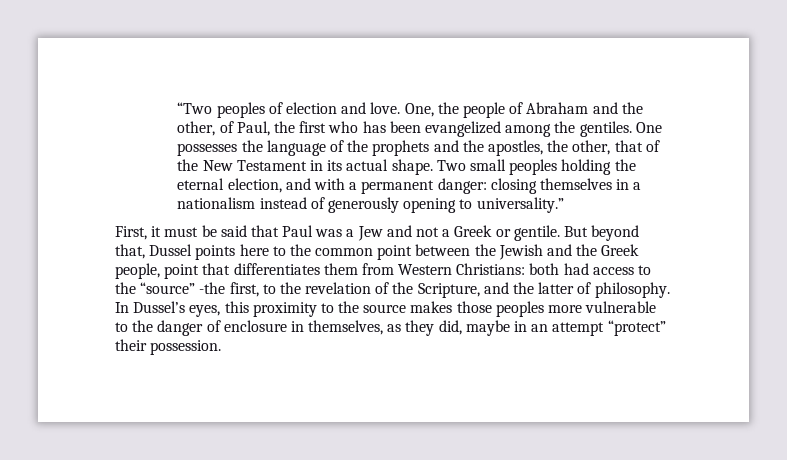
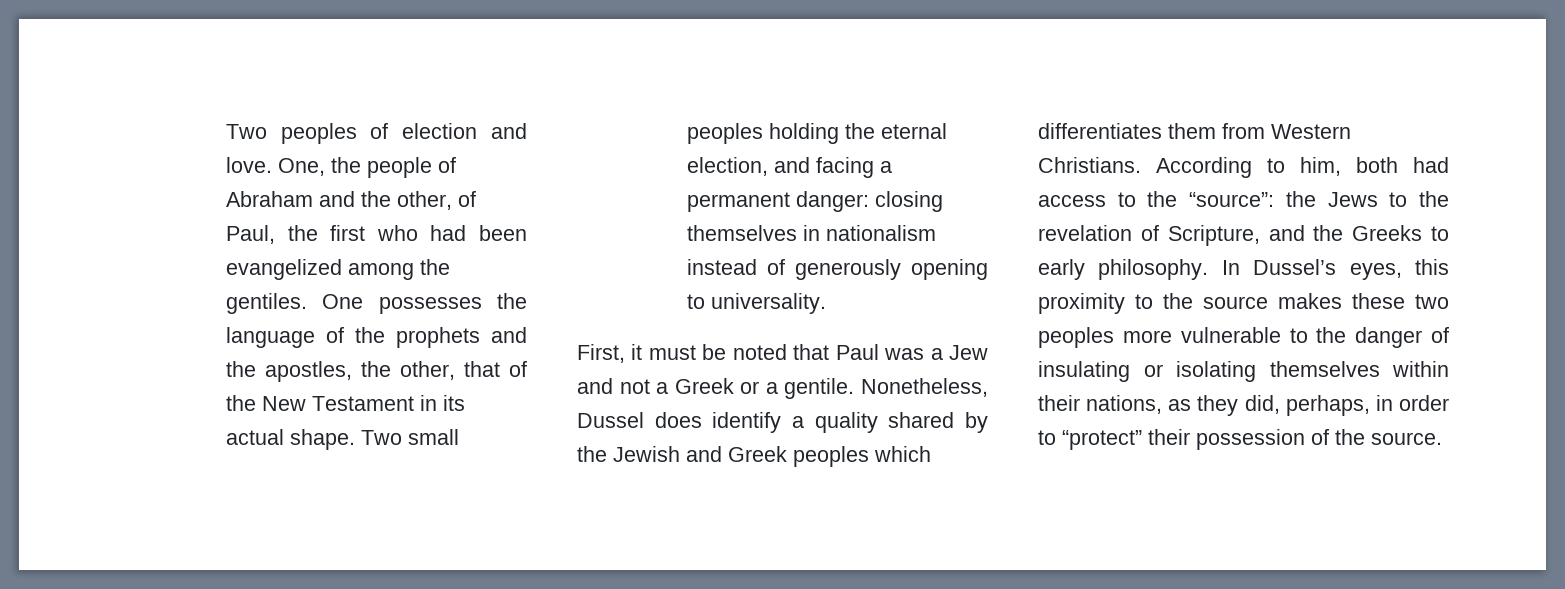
[177,102,213,114] “Two -> [225,124,267,139] Two
[362,121,386,133] has -> [430,225,467,241] had
[314,178,346,190] with -> [815,157,874,178] facing
[633,182,642,190] a -> (820, 233) none
[476,197,564,213] universality.” -> [710,293,826,314] universality.
[220,225,247,237] said -> [732,344,787,360] noted
[513,225,640,241] [115,244,640,260] [115,263,526,279] gentile. But beyond that, Dussel points here to the common point between the Jewish and the Greek people, point that differentiates them from Western Christians: -> [765,378,988,399] [577,412,988,433] [577,446,931,467] [1038,123,1351,139] [1038,157,1341,178] a gentile. Nonetheless, Dussel does identify a quality shared by the Jewish and Greek peoples which differentiates them from Western Christians. According to him,
[140,282,259,297] “source” -the first, -> [1189,191,1378,207] “source”: the Jews
[392,282,414,294] the -> (1159, 233) none
[538,282,592,294] latter of -> [1352,225,1449,241] [1038,259,1085,280] Greeks to early
[456,301,492,313] those -> [1352,293,1449,309] these two
[223,320,666,336] [115,339,222,355] enclosure in themselves, as they did, maybe in an attempt “protect” their possession. -> [1038,361,1449,382] [1038,395,1449,416] [1038,429,1442,450] insulating or isolating themselves within their nations, as they did, perhaps, in order to “protect” their possession of the source.

